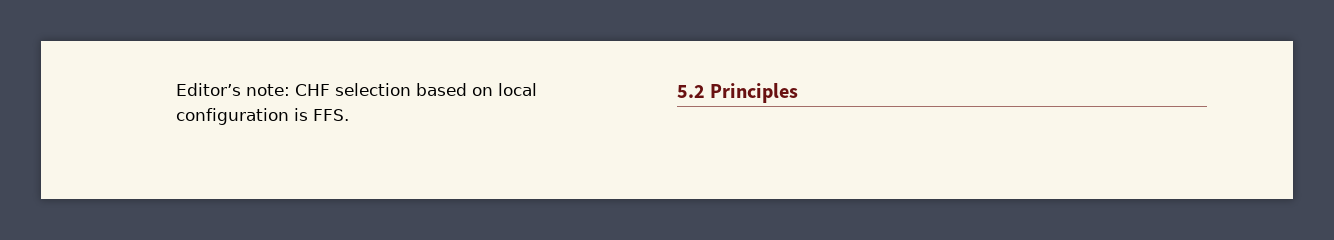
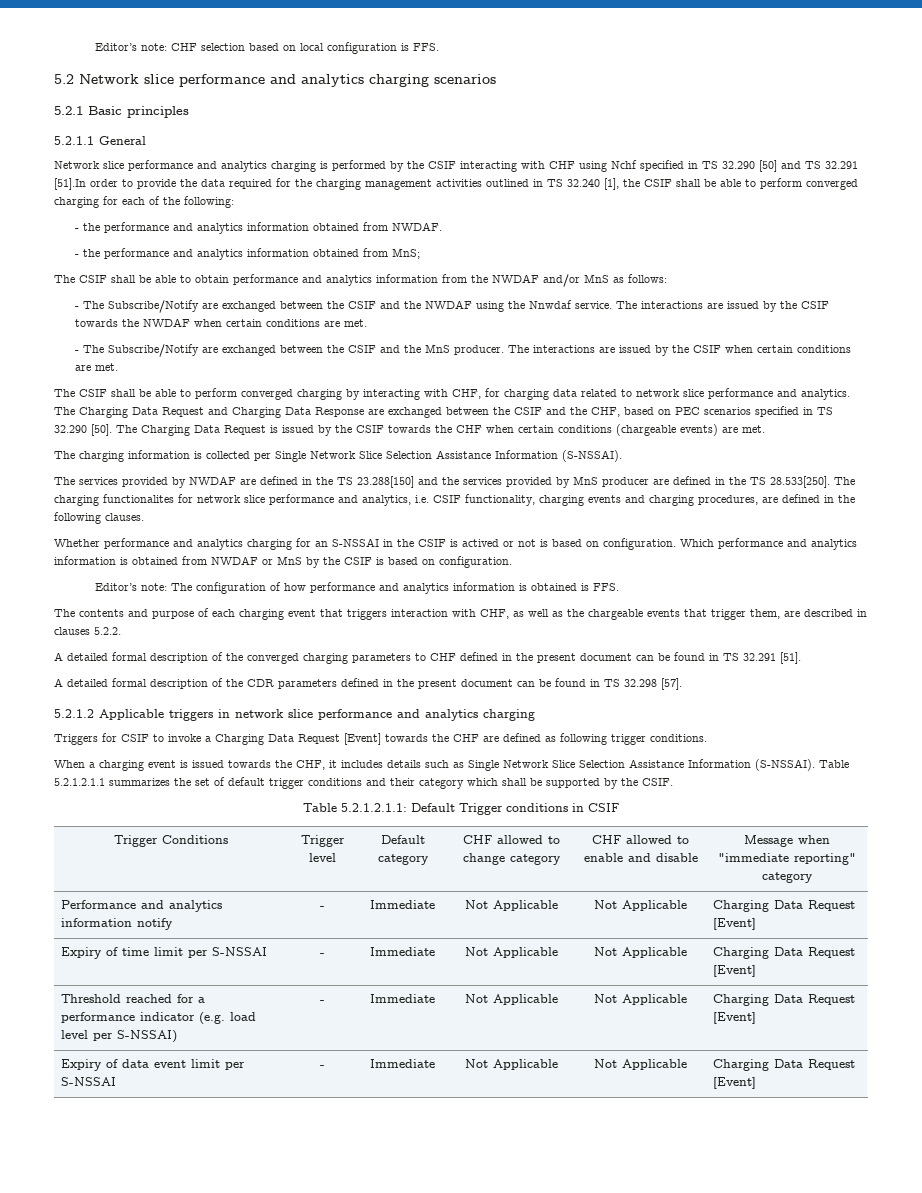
[710,83,799,103] Principles -> [79,74,496,87] [54,106,189,118] [54,136,146,145] [54,160,858,172] [54,178,858,190] [54,196,234,208] [74,222,442,234] [74,248,420,260] [54,274,667,287] [74,300,829,313] [74,318,367,327] [74,344,851,357] [74,363,118,371] [54,388,850,400] [54,406,833,418] [54,424,765,436] [54,450,622,462] [54,476,855,488] [54,494,855,506] [54,512,144,524] [54,538,857,550] [54,556,512,568] [95,582,620,594] [54,608,867,620] [54,627,121,635] [54,652,801,664] [54,678,682,690] [54,709,535,721] [54,733,707,745] [54,759,849,771] [54,777,673,789] [303,803,619,815] [114,835,228,847] [300,835,345,847] [308,853,336,862] [380,835,425,844] [377,854,429,865] [463,835,560,844] [463,853,561,865] [592,835,689,844] [583,853,698,862] [744,835,830,847] [718,853,856,865] [762,872,813,883] [61,900,223,912] [61,918,174,930] [319,906,325,909] [370,900,435,909] [465,900,558,911] [594,900,687,911] [713,900,856,912] [713,918,757,930] [61,947,268,959] [319,953,325,956] [370,947,435,956] [465,947,558,958] [594,947,687,958] [713,947,856,959] [713,965,757,977] [61,994,206,1003] [61,1012,257,1024] [61,1030,178,1043] [319,1000,325,1003] [370,994,435,1003] [465,994,558,1005] [594,994,687,1005] [713,994,856,1006] [713,1012,757,1024] [61,1059,246,1071] [61,1077,117,1086] [319,1065,325,1068] [370,1059,435,1068] [465,1059,558,1070] [594,1059,687,1070] [713,1059,856,1071] [713,1077,757,1089] Network slice performance and analytics charging scenarios // 5.2.1 Basic principles // 5.2.1.1 General // Network slice performance and analytics charging is performed by the CSIF interacting with CHF using Nchf specified in TS 32.290 [50] and TS 32.291 [51].In order to provide the data required for the charging management activities outlined in TS 32.240 [1], the CSIF shall be able to perform converged charging for each of the following: // - the performance and analytics information obtained from NWDAF. // - the performance and analytics information obtained from MnS; // The CSIF shall be able to obtain performance and analytics information from the NWDAF and/or MnS as follows: // - The Subscribe/Notify are exchanged between the CSIF and the NWDAF using the Nnwdaf service. The interactions are issued by the CSIF towards the NWDAF when certain conditions are met. // - The Subscribe/Notify are exchanged between the CSIF and the MnS producer. The interactions are issued by the CSIF when certain conditions are met. // The CSIF shall be able to perform converged charging by interacting with CHF, for charging data related to network slice performance and analytics. The Charging Data Request and Charging Data Response are exchanged between the CSIF and the CHF, based on PEC scenarios specified in TS 32.290 [50]. The Charging Data Request is issued by the CSIF towards the CHF when certain conditions (chargeable events) are met. // The charging information is collected per Single Network Slice Selection Assistance Information (S-NSSAI). // The services provided by NWDAF are defined in the TS 23.288[150] and the services provided by MnS producer are defined in the TS 28.533[250]. The charging functionalites for network slice performance and analytics, i.e. CSIF functionality, charging events and charging procedures, are defined in the following clauses. // Whether performance and analytics charging for an S-NSSAI in the CSIF is actived or not is based on configuration. Which performance and analytics information is obtained from NWDAF or MnS by the CSIF is based on configuration. // Editor’s note: The configuration of how performance and analytics information is obtained is FFS. // The contents and purpose of each charging event that triggers interaction with CHF, as well as the chargeable events that trigger them, are described in clauses 5.2.2. // A detailed formal description of the converged charging parameters to CHF defined in the present document can be found in TS 32.291 [51]. // A detailed formal description of the CDR parameters defined in the present document can be found in TS 32.298 [57]. // 5.2.1.2 Applicable triggers in network slice performance and analytics charging // Triggers for CSIF to invoke a Charging Data Request [Event] towards the CHF are defined as following trigger conditions. // When a charging event is issued towards the CHF, it includes details such as Single Network Slice Selection Assistance Information (S-NSSAI). Table 5.2.1.2.1.1 summarizes the set of default trigger conditions and their category which shall be supported by the CSIF. // Table 5.2.1.2.1.1: Default Trigger conditions in CSIF // Trigger Conditions | Trigger level | Default category | CHF allowed to change category | CHF allowed to enable and disable | Message when "immediate reporting" category // Performance and analytics information notify | - | Immediate | Not Applicable | Not Applicable | Charging Data Request [Event] // Expiry of time limit per S-NSSAI | - | Immediate | Not Applicable | Not Applicable | Charging Data Request [Event] // Threshold reached for a performance indicator (e.g. load level per S-NSSAI) | - | Immediate | Not Applicable | Not Applicable | Charging Data Request [Event] // Expiry of data event limit per S-NSSAI | - | Immediate | Not Applicable | Not Applicable | Charging Data Request [Event]

